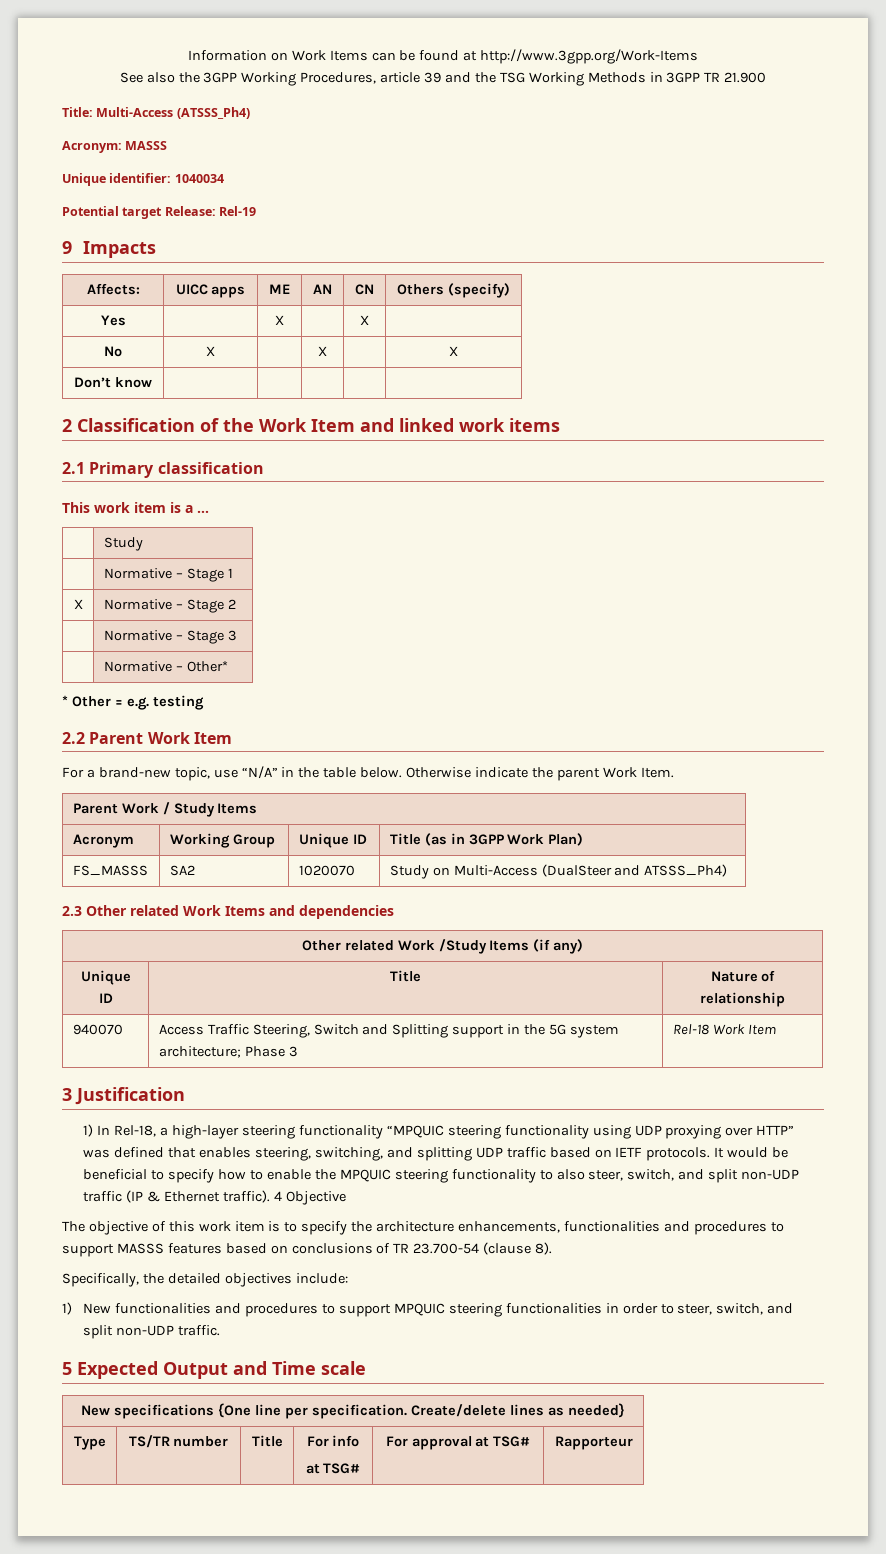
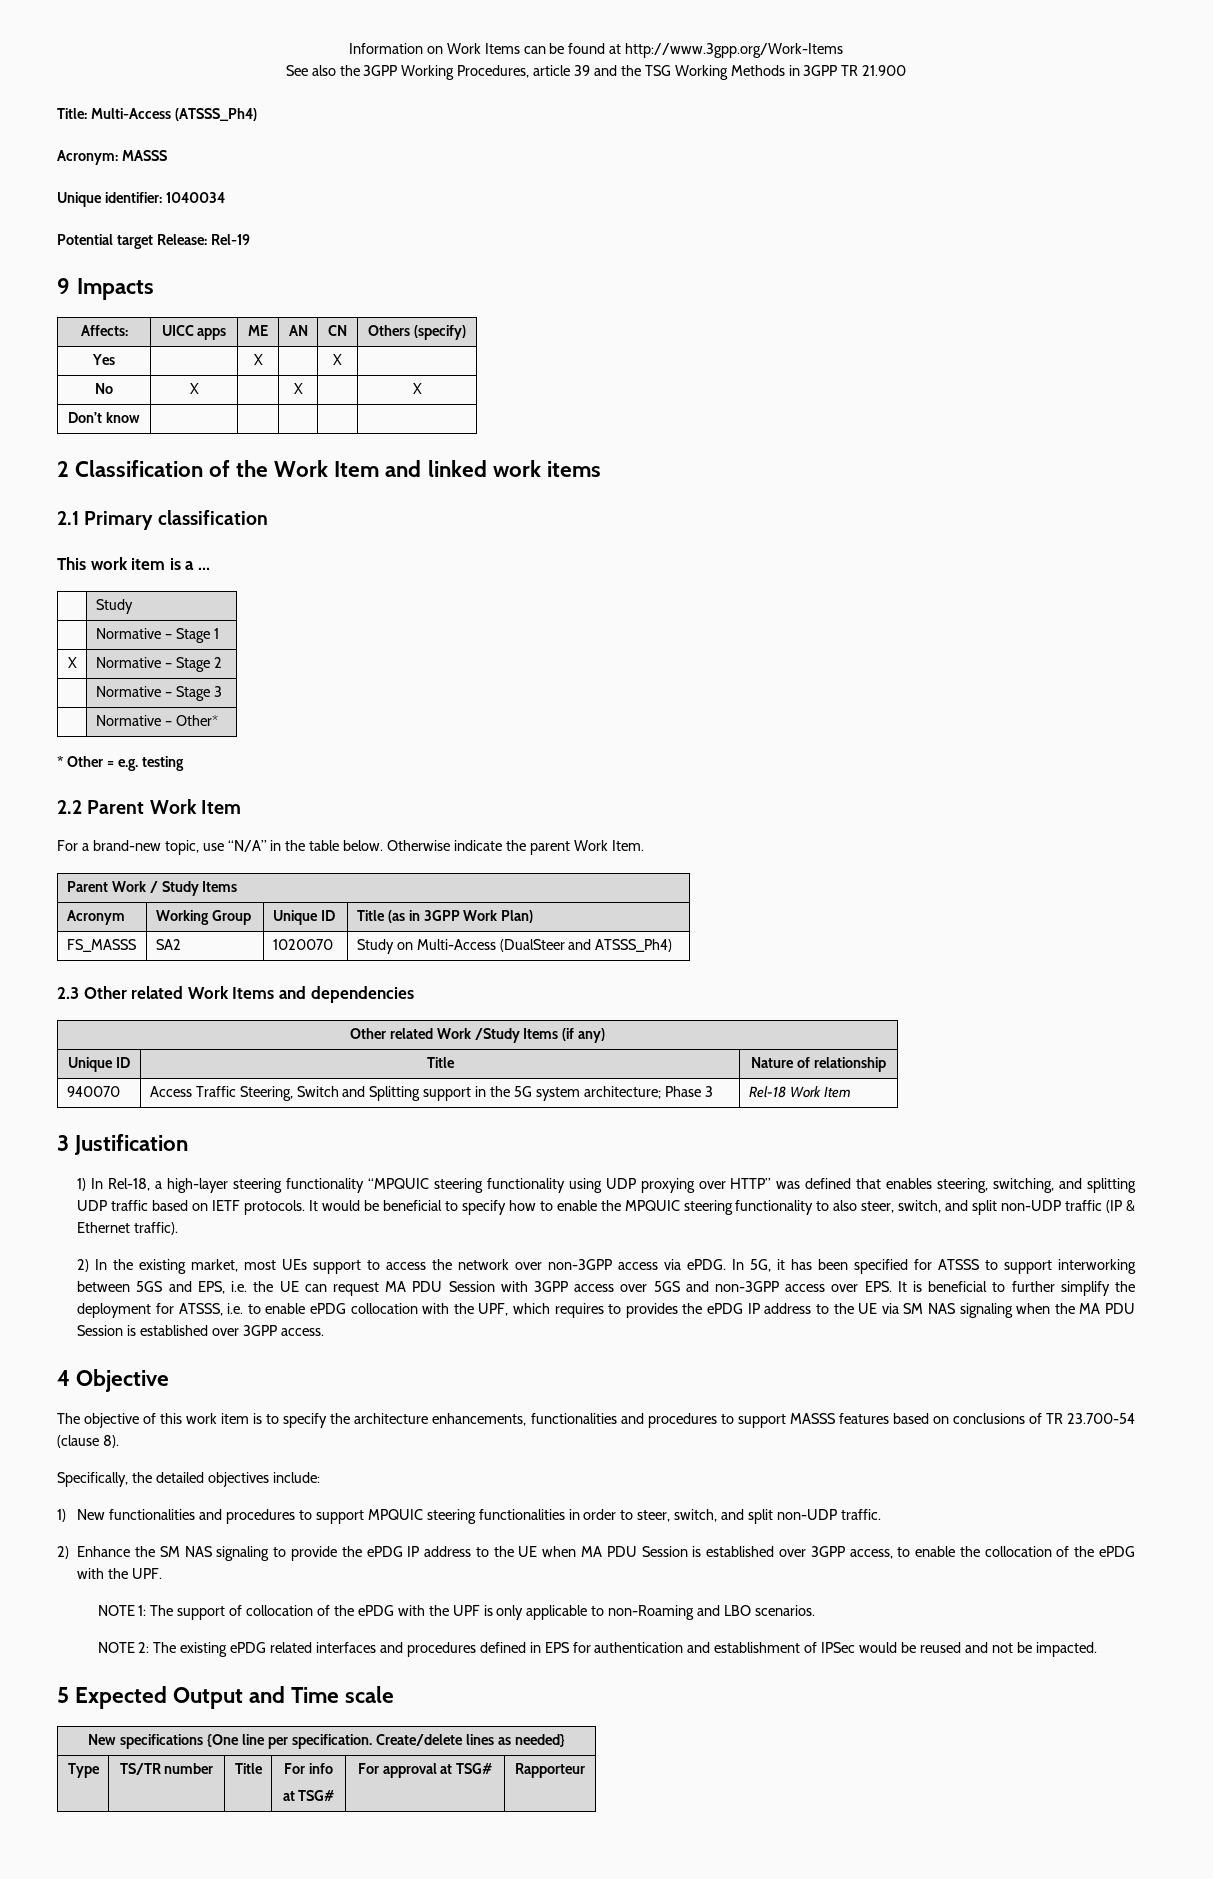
(271, 1196) none -> [77,1259,1137,1274] [77,1281,1135,1296] [77,1303,1135,1318] [77,1325,324,1336] // 2) In the existing market, most UEs support to access the network over non-3GPP access via ePDG. In 5G, it has been specified for ATSSS to support interworking between 5GS and EPS, i.e. the UE can request MA PDU Session with 3GPP access over 5GS and non-3GPP access over EPS. It is beneficial to further simplify the deployment for ATSSS, i.e. to enable ePDG collocation with the UPF, which requires to provides the ePDG IP address to the UE via SM NAS signaling when the MA PDU Session is established over 3GPP access. //
(221, 1330) none -> [57,1546,1135,1561] [77,1568,163,1579] [97,1605,815,1620] [97,1642,1097,1657] // 2) Enhance the SM NAS signaling to provide the ePDG IP address to the UE when MA PDU Session is established over 3GPP access, to enable the collocation of the ePDG with the UPF. // NOTE 1: The support of collocation of the ePDG with the UPF is only applicable to non-Roaming and LBO scenarios. // NOTE 2: The existing ePDG related interfaces and procedures defined in EPS for authentication and establishment of IPSec would be reused and not be impacted.

